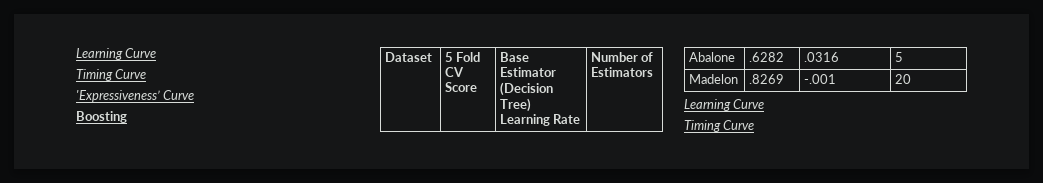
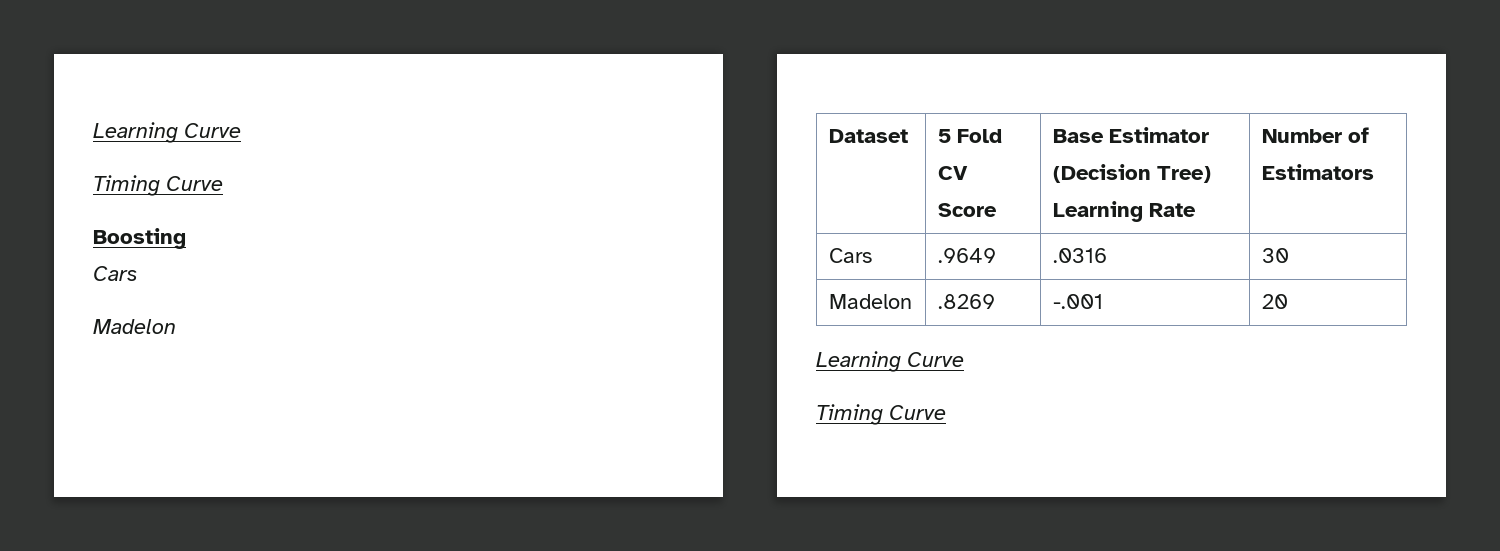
[76,90,195,102] [76,111,127,123] 'Expressiveness’ Curve // Boosting -> [93,228,186,249] [93,266,138,281] [93,319,176,334] Boosting // Cars // Madelon
[689,52,736,62] [749,52,785,62] Abalone | .6282 -> [828,248,872,263] [937,248,996,263] Cars | .9649
[895,52,904,62] 5 -> [1261,248,1289,263] 30

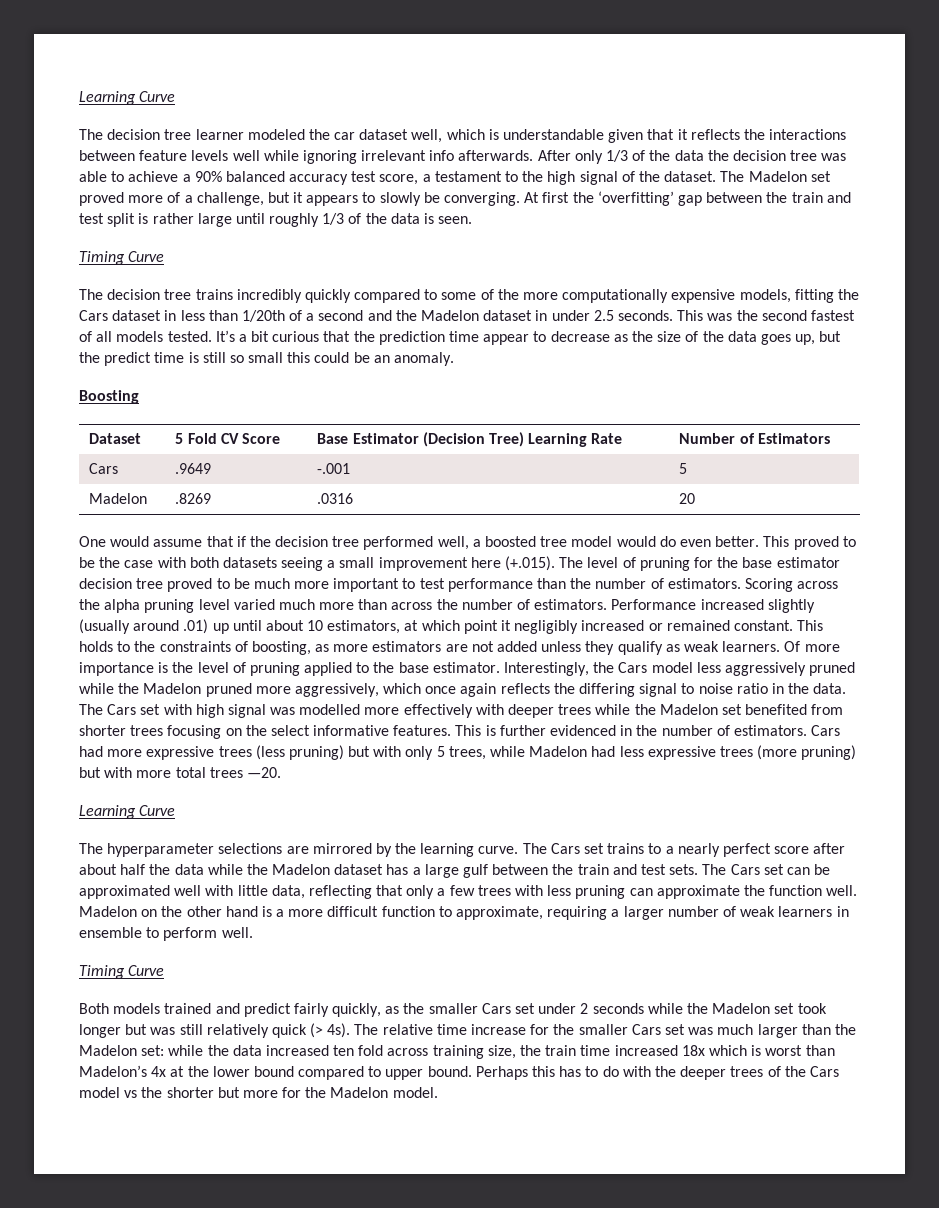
[93,122,241,143] [93,175,223,196] Learning Curve // Timing Curve -> [79,91,176,105] [79,129,847,143] [79,150,847,164] [79,171,831,185] [79,191,851,206] [79,213,473,227] [79,251,165,265] [79,289,859,303] [79,310,855,322] [79,330,842,345] [79,352,455,366] Learning Curve // The decision tree learner modeled the car dataset well, which is understandable given that it reflects the interactions between feature levels well while ignoring irrelevant info afterwards. After only 1/3 of the data the decision tree was able to achieve a 90% balanced accuracy test score, a testament to the high signal of the dataset. The Madelon set proved more of a challenge, but it appears to slowly be converging. At first the ‘overfitting’ gap between the train and test split is rather large until roughly 1/3 of the data is seen. // Timing Curve // The decision tree trains incredibly quickly compared to some of the more computationally expensive models, fitting the Cars dataset in less than 1/20th of a second and the Madelon dataset in under 2.5 seconds. This was the second fastest of all models tested. It’s a bit curious that the prediction time appear to decrease as the size of the data goes up, but the predict time is still so small this could be an anomaly.
[93,266,138,281] [93,319,176,334] // Cars // Madelon -> (139, 397) none
[1052,248,1107,263] [1261,248,1289,263] .0316 | 30 -> [317,463,351,474] [679,463,688,474] -.001 | 5
[1052,294,1103,309] -.001 -> [317,493,354,504] .0316
[816,351,964,372] [816,404,946,425] Learning Curve // Timing Curve -> [79,536,856,550] [79,556,840,571] [79,578,839,592] [79,599,815,613] [79,619,824,634] [79,641,840,655] [79,662,856,676] [79,683,847,697] [79,704,844,718] [79,725,841,739] [79,745,857,760] [79,767,281,778] [79,805,176,819] [79,843,846,857] [79,864,831,878] [79,885,858,899] [79,906,849,920] [79,927,253,941] [79,965,165,979] [79,1003,827,1017] [79,1023,856,1038] [79,1045,835,1059] [79,1065,839,1080] [79,1087,438,1098] One would assume that if the decision tree performed well, a boosted tree model would do even better. This proved to be the case with both datasets seeing a small improvement here (+.015). The level of pruning for the base estimator decision tree proved to be much more important to test performance than the number of estimators. Scoring across the alpha pruning level varied much more than across the number of estimators. Performance increased slightly (usually around .01) up until about 10 estimators, at which point it negligibly increased or remained constant. This holds to the constraints of boosting, as more estimators are not added unless they qualify as weak learners. Of more importance is the level of pruning applied to the base estimator. Interestingly, the Cars model less aggressively pruned while the Madelon pruned more aggressively, which once again reflects the differing signal to noise ratio in the data. The Cars set with high signal was modelled more effectively with deeper trees while the Madelon set benefited from shorter trees focusing on the select informative features. This is further evidenced in the number of estimators. Cars had more expressive trees (less pruning) but with only 5 trees, while Madelon had less expressive trees (more pruning) but with more total trees —20. // Learning Curve // The hyperparameter selections are mirrored by the learning curve. The Cars set trains to a nearly perfect score after about half the data while the Madelon dataset has a large gulf between the train and test sets. The Cars set can be approximated well with little data, reflecting that only a few trees with less pruning can approximate the function well. Madelon on the other hand is a more difficult function to approximate, requiring a larger number of weak learners in ensemble to perform well. // Timing Curve // Both models trained and predict fairly quickly, as the smaller Cars set under 2 seconds while the Madelon set took longer but was still relatively quick (> 4s). The relative time increase for the smaller Cars set was much larger than the Madelon set: while the data increased ten fold across training size, the train time increased 18x which is worst than Madelon’s 4x at the lower bound compared to upper bound. Perhaps this has to do with the deeper trees of the Cars model vs the shorter but more for the Madelon model.

